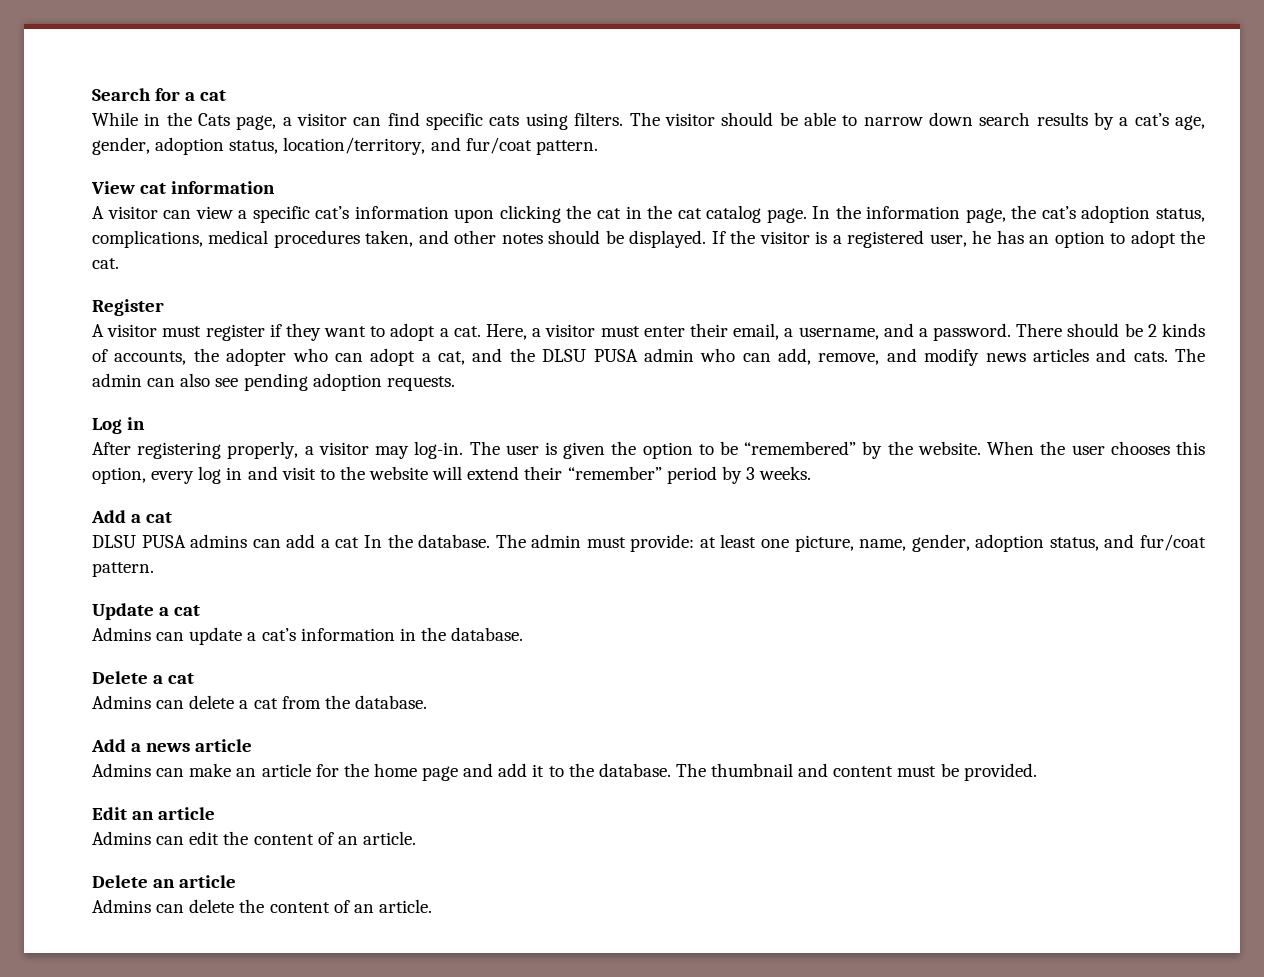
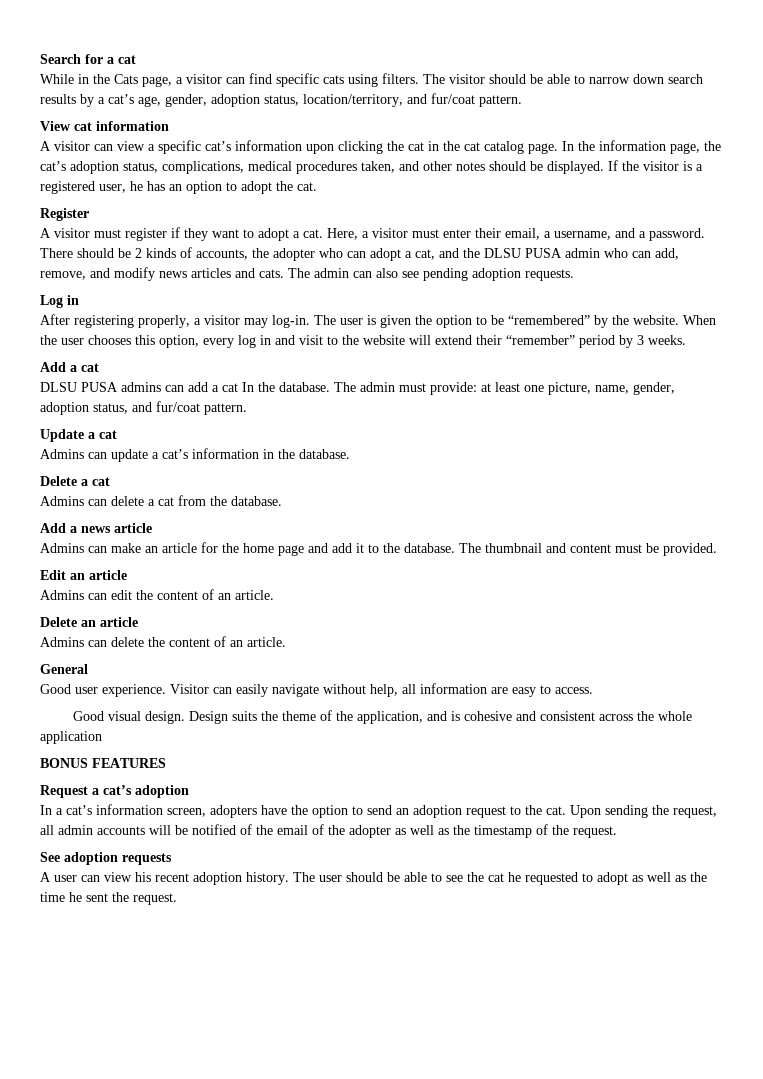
(432, 906) none -> [40,664,88,674] [40,683,593,697] [72,710,692,724] [40,731,102,744] [40,758,166,768] [40,785,189,798] [40,804,717,818] [40,824,617,838] [40,852,172,865] [40,872,707,885] [40,892,177,905] // General // Good user experience. Visitor can easily navigate without help, all information are easy to access. // Good visual design. Design suits the theme of the application, and is cohesive and consistent across the whole application // BONUS FEATURES // Request a cat’s adoption // In a cat’s information screen, adopters have the option to send an adoption request to the cat. Upon sending the request, all admin accounts will be notified of the email of the adopter as well as the timestamp of the request. // See adoption requests // A user can view his recent adoption history. The user should be able to see the cat he requested to adopt as well as the time he sent the request.

